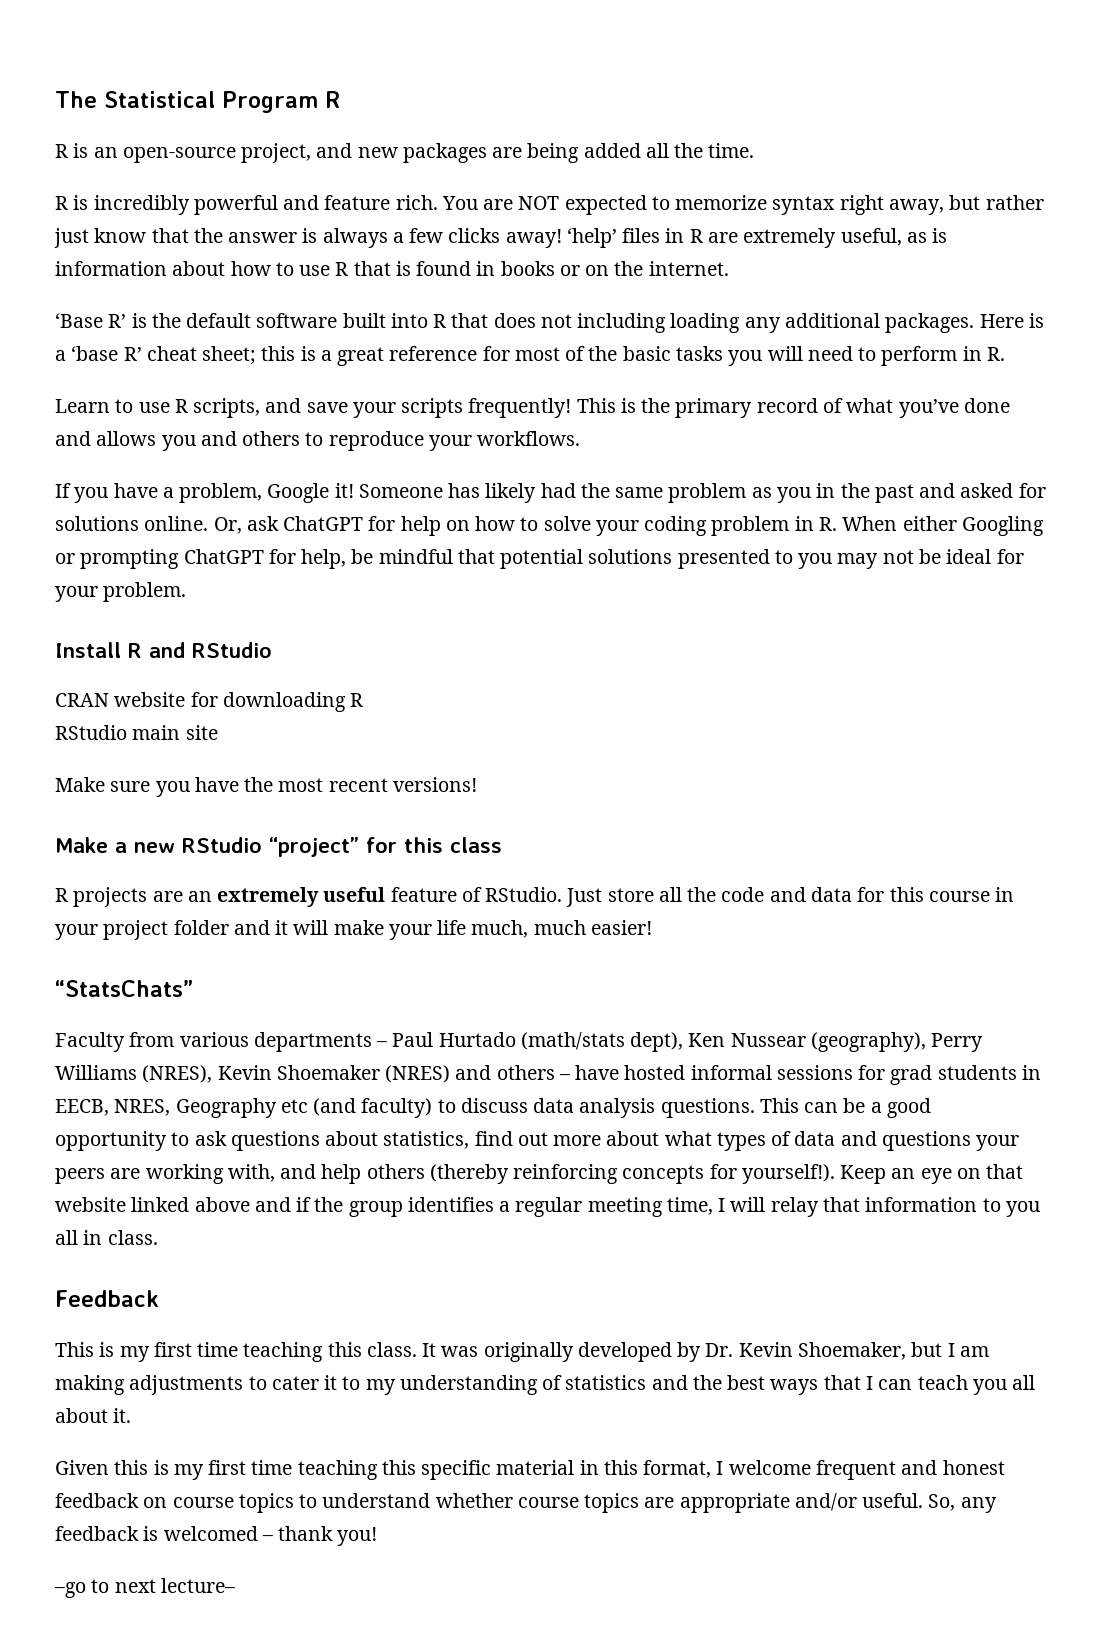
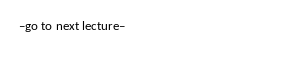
[55,91,340,113] [55,143,755,163] [55,195,1044,215] [54,228,948,248] [55,261,729,276] [55,313,1044,333] [55,346,1005,366] [55,398,1010,418] [55,431,581,451] [55,483,1046,503] [55,516,1044,536] [55,549,1024,569] [55,582,187,602] [55,642,272,658] [55,692,364,712] [55,725,218,740] [55,777,477,797] [55,837,502,857] [55,887,1015,907] [55,920,652,940] [55,980,193,997] [55,1032,984,1052] [55,1065,1041,1085] [55,1098,931,1118] [55,1131,1020,1151] [55,1164,1024,1184] [55,1197,1040,1217] [55,1230,158,1245] [55,1290,159,1307] [55,1342,989,1362] [55,1375,1036,1395] [55,1408,132,1423] [55,1460,1005,1480] [55,1493,997,1513] [55,1526,378,1546] The Statistical Program R // R is an open-source project, and new packages are being added all the time. // R is incredibly powerful and feature rich. You are NOT expected to memorize syntax right away, but rather just know that the answer is always a few clicks away! ‘help’ files in R are extremely useful, as is information about how to use R that is found in books or on the internet. // ‘Base R’ is the default software built into R that does not including loading any additional packages. Here is a ‘base R’ cheat sheet; this is a great reference for most of the basic tasks you will need to perform in R. // Learn to use R scripts, and save your scripts frequently! This is the primary record of what you’ve done and allows you and others to reproduce your workflows. // If you have a problem, Google it! Someone has likely had the same problem as you in the past and asked for solutions online. Or, ask ChatGPT for help on how to solve your coding problem in R. When either Googling or prompting ChatGPT for help, be mindful that potential solutions presented to you may not be ideal for your problem. // Install R and RStudio // CRAN website for downloading R // RStudio main site // Make sure you have the most recent versions! // Make a new RStudio “project” for this class // R projects are an extremely useful feature of RStudio. Just store all the code and data for this course in your project folder and it will make your life much, much easier! // “StatsChats” // Faculty from various departments – Paul Hurtado (math/stats dept), Ken Nussear (geography), Perry Williams (NRES), Kevin Shoemaker (NRES) and others – have hosted informal sessions for grad students in EECB, NRES, Geography etc (and faculty) to discuss data analysis questions. This can be a good opportunity to ask questions about statistics, find out more about what types of data and questions your peers are working with, and help others (thereby reinforcing concepts for yourself!). Keep an eye on that website linked above and if the group identifies a regular meeting time, I will relay that information to you all in class. // Feedback // This is my first time teaching this class. It was originally developed by Dr. Kevin Shoemaker, but I am making adjustments to cater it to my understanding of statistics and the best ways that I can teach you all about it. // Given this is my first time teaching this specific material in this format, I welcome frequent and honest feedback on course topics to understand whether course topics are appropriate and/or useful. So, any feedback is welcomed – thank you! // -> (19, 28) none

